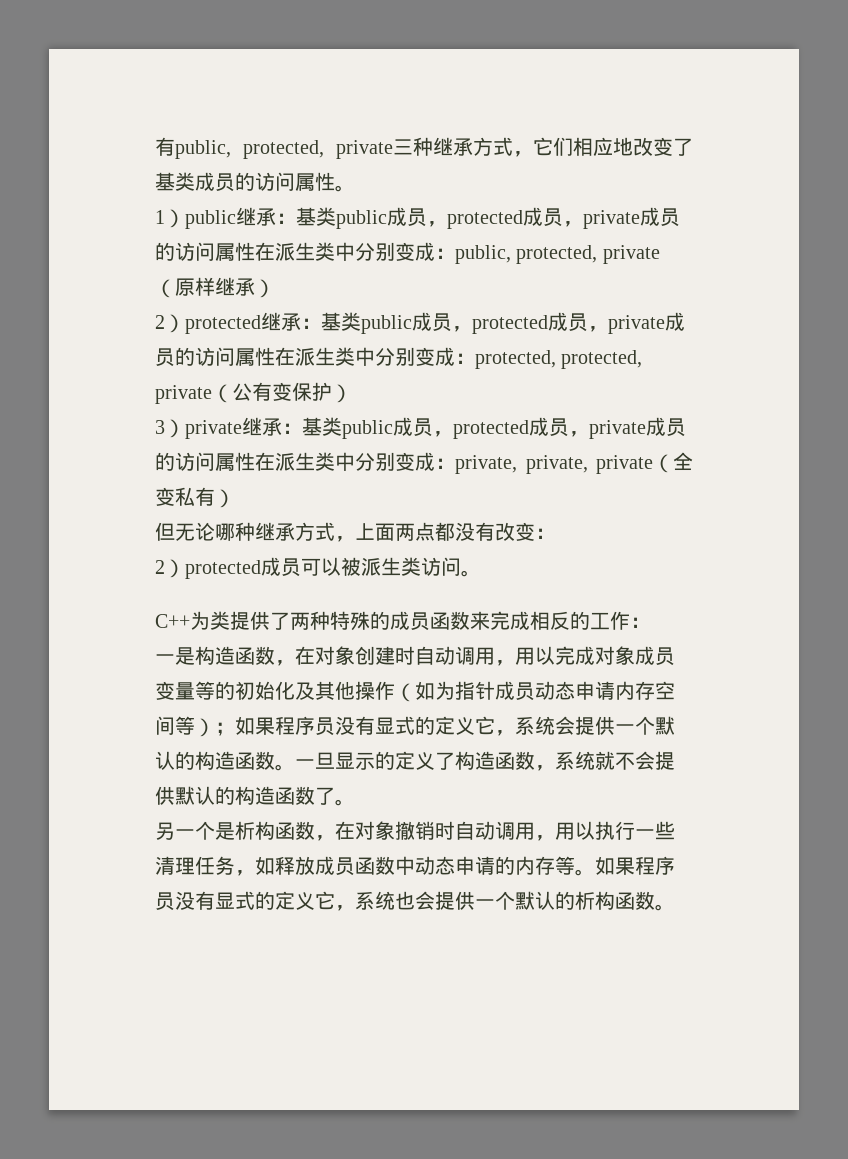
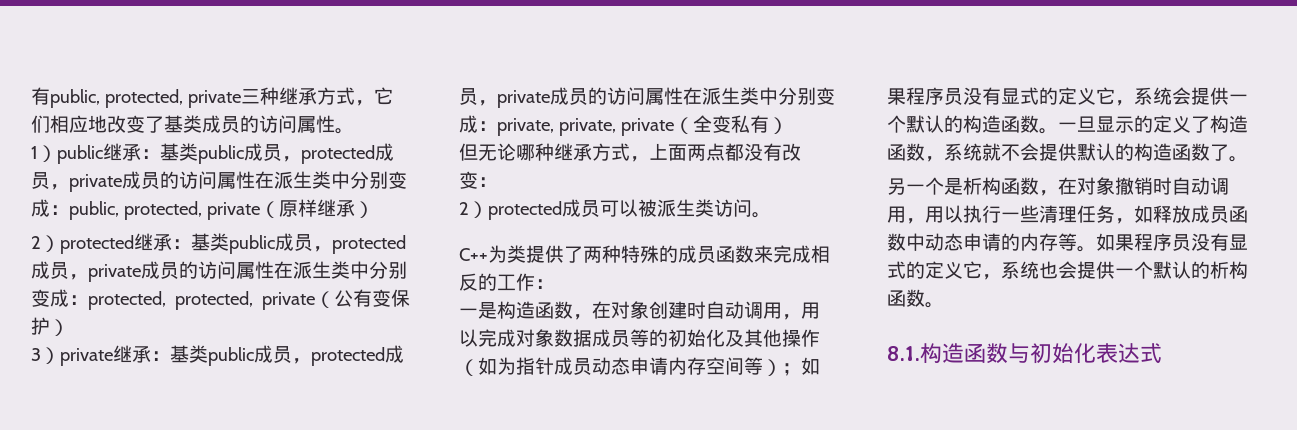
[635,646,675,666] [155,681,195,700] 成员变量 -> [554,329,630,347] 数据成员
(675, 907) none -> [887,343,1162,364] // 8.1.构造函数与初始化表达式

